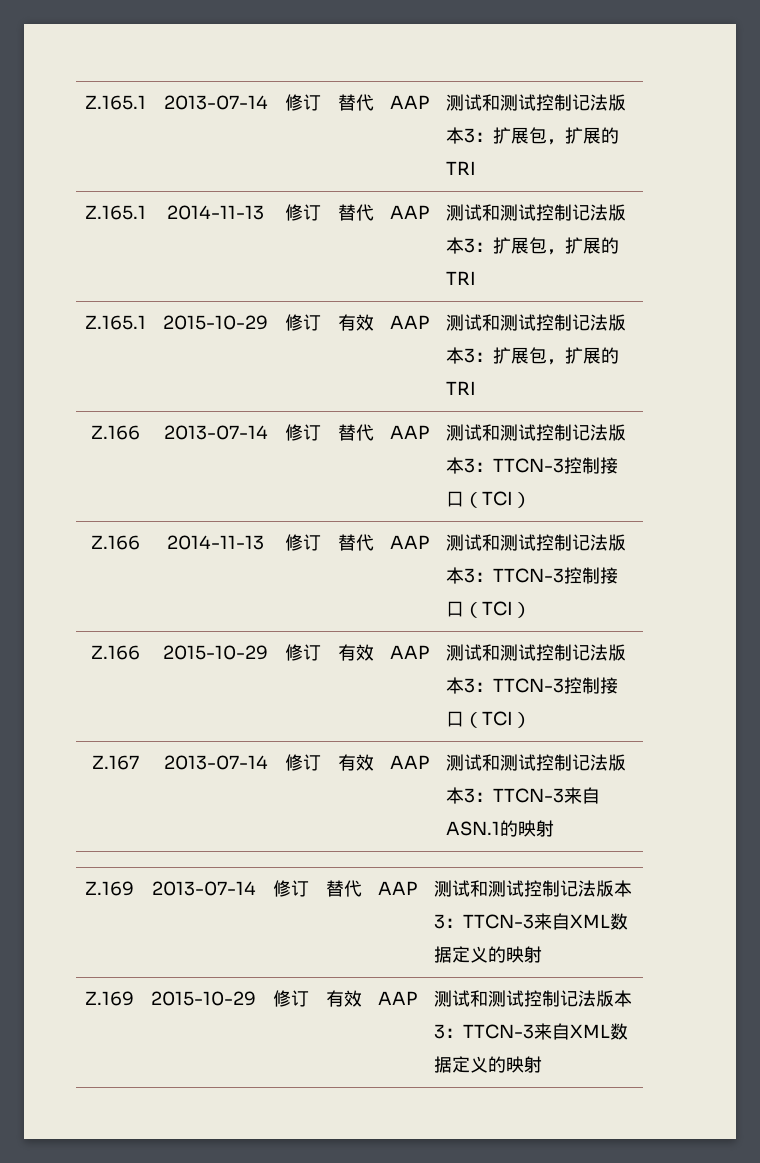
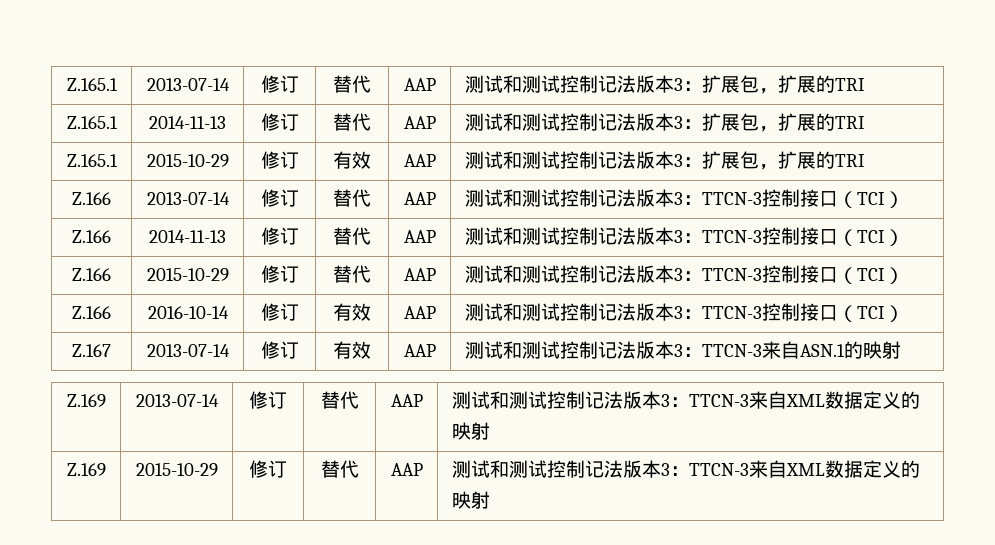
(321, 652) none -> [333,265,371,283] [403,268,436,281] [464,265,904,284] [72,306,111,319] [147,306,229,319] [260,303,299,321] | 替代 | AAP | 测试和测试控制记法版本3：TTCN-3控制接口（TCI） // Z.166 | 2016-10-14 | 修订
[325,990,362,1007] 有效 -> [320,460,359,478] 替代

